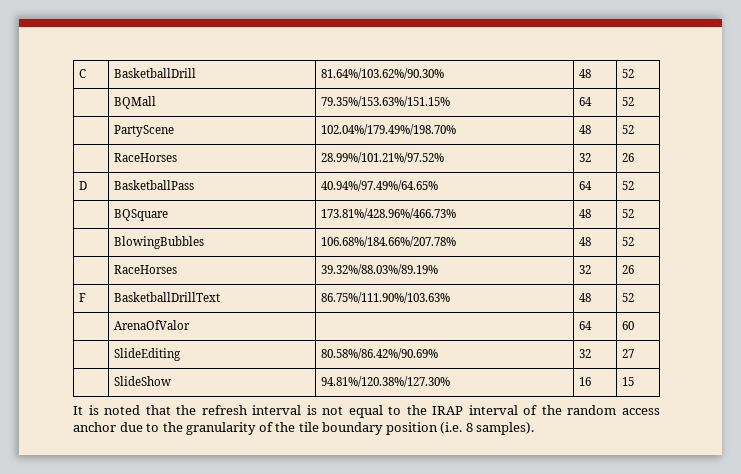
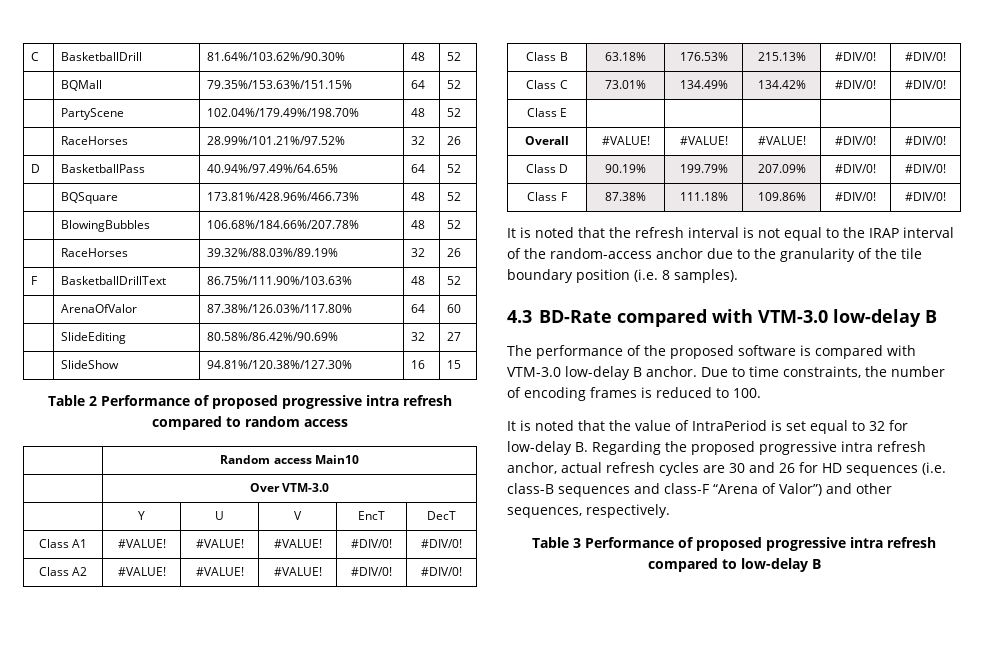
(190, 325) none -> [206,304,352,313] 87.38%/126.03%/117.80%
(634, 381) none -> [48,395,452,409] [152,416,348,430] [220,455,359,464] [249,483,330,492] [138,511,145,520] [215,511,224,520] [294,511,302,520] [358,511,385,520] [427,511,456,520] [38,539,88,548] [117,539,166,548] [195,539,244,548] [273,539,322,548] [351,539,392,548] [421,539,462,548] [38,567,88,576] [117,567,166,576] [195,567,244,576] [273,567,322,576] [351,567,392,576] [421,567,462,576] [526,52,568,61] [605,52,646,61] [679,52,728,61] [757,52,806,61] [835,52,876,61] [905,52,946,61] [526,80,568,89] [605,80,646,89] [679,80,728,89] [757,80,806,89] [835,80,876,89] [905,80,946,89] [526,108,568,117] [525,136,569,145] [601,136,650,145] [679,136,728,145] [757,136,806,145] [835,136,876,145] [905,136,946,145] [525,164,569,173] [605,164,646,173] [679,164,728,173] [757,164,806,173] [835,164,876,173] [905,164,946,173] [527,192,567,201] [605,192,646,201] [679,192,728,201] [757,192,806,201] [835,192,876,201] [905,192,946,201] // Table 2 Performance of proposed progressive intra refresh compared to random access // | Random access Main10 // | Over VTM-3.0 // | Y | U | V | EncT | DecT // Class A1 | #VALUE! | #VALUE! | #VALUE! | #DIV/0! | #DIV/0! // Class A2 | #VALUE! | #VALUE! | #VALUE! | #DIV/0! | #DIV/0! // Class B | 63.18% | 176.53% | 215.13% | #DIV/0! | #DIV/0! // Class C | 73.01% | 134.49% | 134.42% | #DIV/0! | #DIV/0! // Class E | | | | | // Overall | #VALUE! | #VALUE! | #VALUE! | #DIV/0! | #DIV/0! // Class D | 90.19% | 199.79% | 207.09% | #DIV/0! | #DIV/0! // Class F | 87.38% | 111.18% | 109.86% | #DIV/0! | #DIV/0!
[567,405,661,415] random access -> [550,248,652,259] random-access
(535, 428) none -> [507,309,937,327] [507,345,916,359] [507,366,945,380] [507,387,761,401] [507,420,908,434] [507,441,926,455] [507,462,946,476] [507,483,892,497] [507,504,670,518] [532,537,936,551] [647,558,821,572] // 4.3 BD-Rate compared with VTM-3.0 low-delay B // The performance of the proposed software is compared with VTM-3.0 low-delay B anchor. Due to time constraints, the number of encoding frames is reduced to 100. // It is noted that the value of IntraPeriod is set equal to 32 for low-delay B. Regarding the proposed progressive intra refresh anchor, actual refresh cycles are 30 and 26 for HD sequences (i.e. class-B sequences and class-F “Arena of Valor”) and other sequences, respectively. // Table 3 Performance of proposed progressive intra refresh compared to low-delay B

